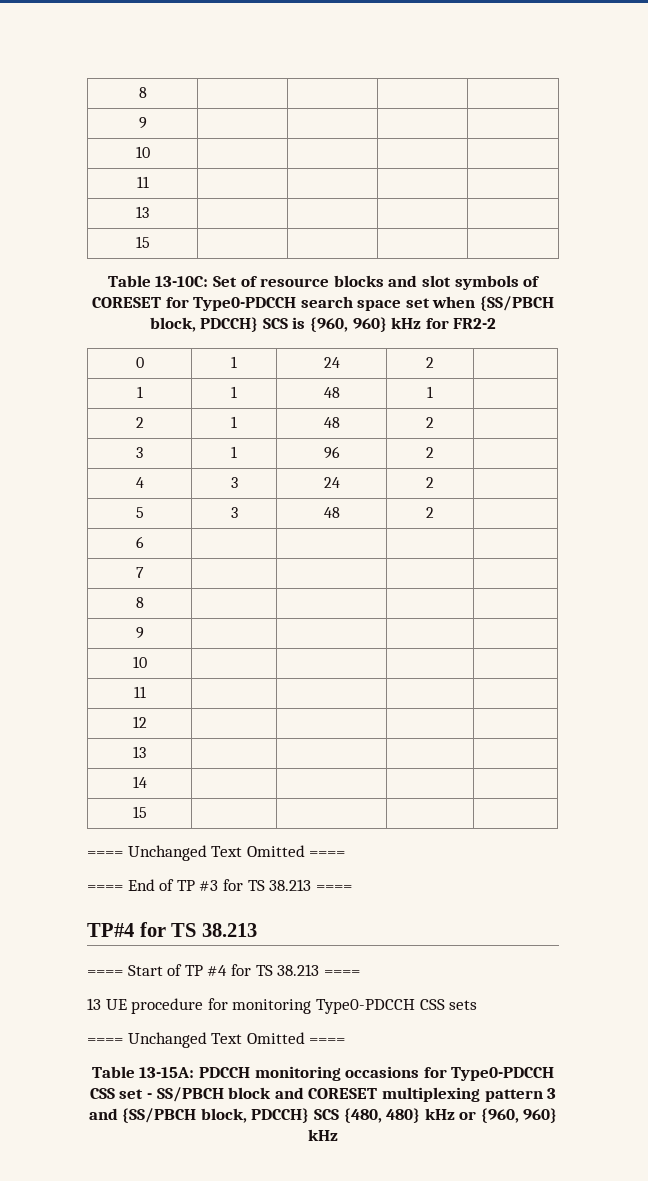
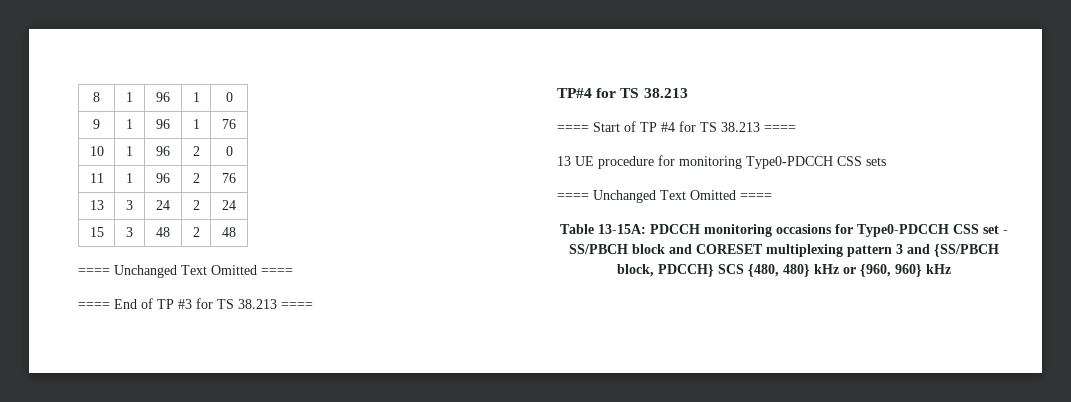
[138,87,147,98] [138,117,147,129] [135,146,150,158] [136,176,149,188] [136,206,149,218] [135,236,150,248] [107,275,541,290] [91,296,555,311] [149,317,497,332] [135,357,144,368] [231,356,237,368] [323,357,340,368] [426,357,434,368] [136,386,143,398] [231,386,237,398] [323,387,340,398] [427,386,433,398] [135,417,144,428] [231,416,237,428] [323,417,340,428] [426,417,434,428] [136,447,143,458] [231,446,237,458] [323,446,340,459] [426,447,434,458] [135,477,144,488] 8 | | | | // 9 | | | | // 10 | | | | // 11 | | | | // 13 | | | | // 15 | | | | // Table 13-10C: Set of resource blocks and slot symbols of CORESET for Type0-PDCCH search space set when {SS/PBCH block, PDCCH} SCS is {960, 960} kHz for FR2-2 // 0 | 1 | 24 | 2 | // 1 | 1 | 48 | 1 | // 2 | 1 | 48 | 2 | // 3 | 1 | 96 | 2 | // 4 -> [93,92,100,102] [126,92,133,102] [156,92,170,102] [192,92,200,102] [225,92,233,102] [93,119,100,129] [126,119,133,129] [156,119,170,129] [192,119,200,129] [222,119,236,129] [89,146,104,156] [126,146,133,156] [156,146,170,156] [192,146,200,156] [225,146,233,156] [89,173,104,183] [126,173,133,183] [156,173,170,183] [192,173,200,183] [222,173,236,183] [89,200,104,210] 8 | 1 | 96 | 1 | 0 // 9 | 1 | 96 | 1 | 76 // 10 | 1 | 96 | 2 | 0 // 11 | 1 | 96 | 2 | 76 // 13
[135,507,144,518] // 5 -> [222,200,236,210] [89,227,104,237] 24 // 15
[135,536,144,548] [135,567,144,578] [135,597,144,608] [135,627,144,639] [132,656,147,668] [133,686,146,698] [132,716,147,728] [133,746,146,758] [132,776,147,788] [132,806,147,818] // 6 | | | | // 7 | | | | // 8 | | | | // 9 | | | | // 10 | | | | // 11 | | | | // 12 | | | | // 13 | | | | // 14 | | | | // 15 | | | | -> [222,227,236,237] 48

